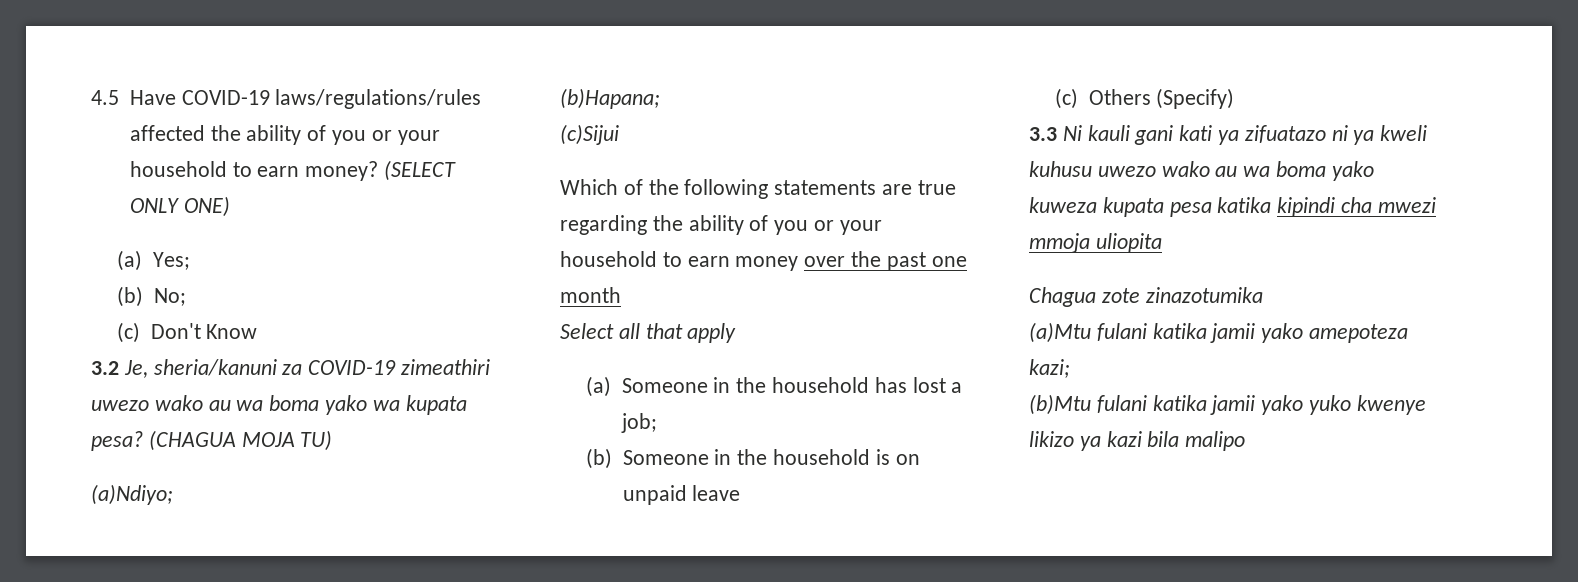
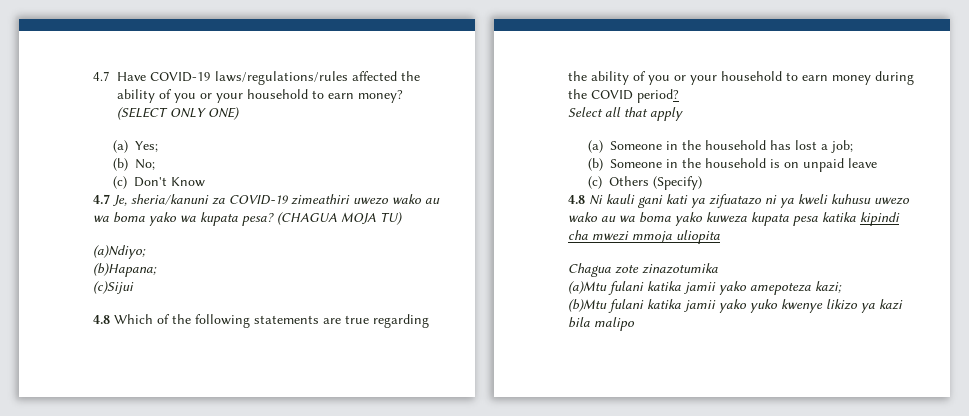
[91,90,119,105] 4.5 -> [93,71,110,81] 4.7
[91,361,119,375] 3.2 -> [93,194,110,204] 4.7
(619, 134) none -> [93,315,110,324] 4.8
[804,251,967,271] [560,287,621,303] over the past one month -> [875,71,914,85] [568,89,679,103] during the COVID period?
[1029,127,1057,141] 3.3 -> [568,195,585,204] 4.8

